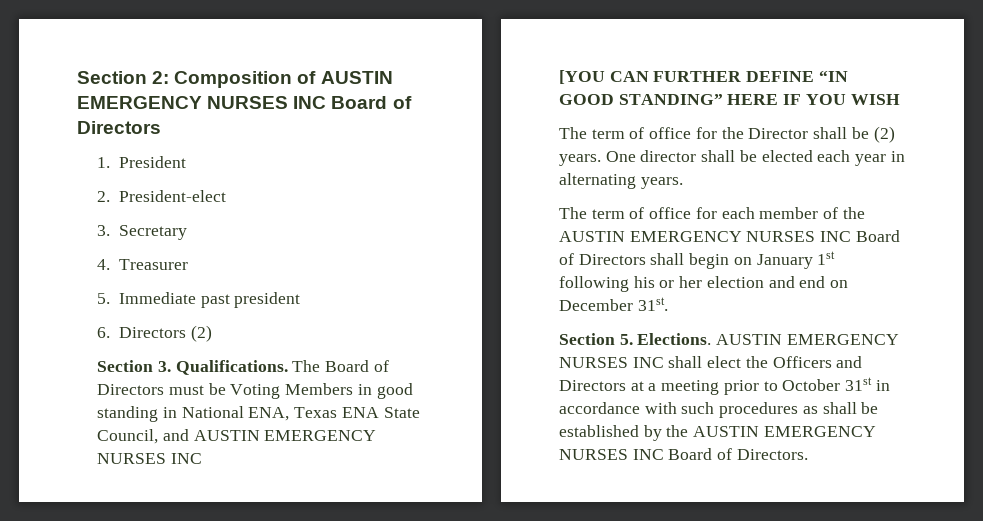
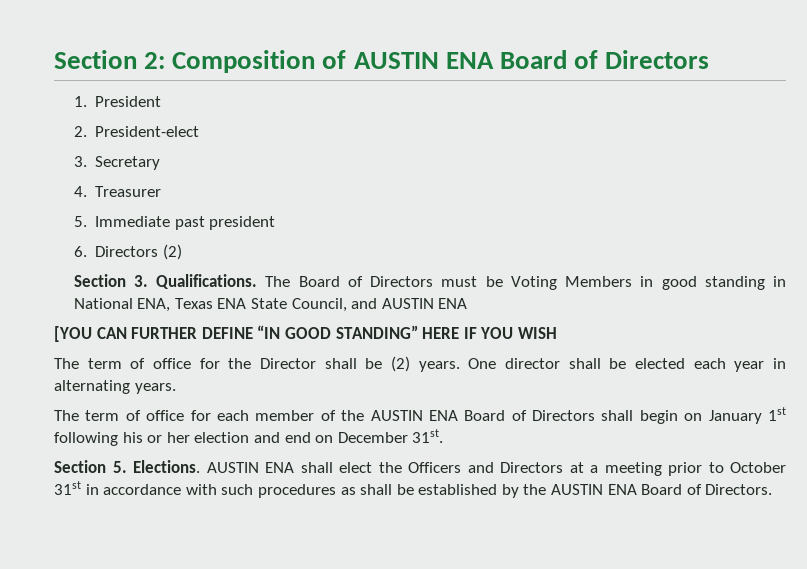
[77,96,327,109] EMERGENCY NURSES INC -> [445,52,494,69] ENA
[264,430,377,441] [97,453,202,464] EMERGENCY NURSES INC -> [438,298,468,309] ENA
[629,231,852,242] EMERGENCY NURSES INC -> [428,410,458,421] ENA
[786,334,899,345] [559,357,664,368] EMERGENCY NURSES INC -> [265,462,294,473] ENA
[763,426,876,437] [559,449,664,460] EMERGENCY NURSES INC -> [607,484,637,495] ENA

